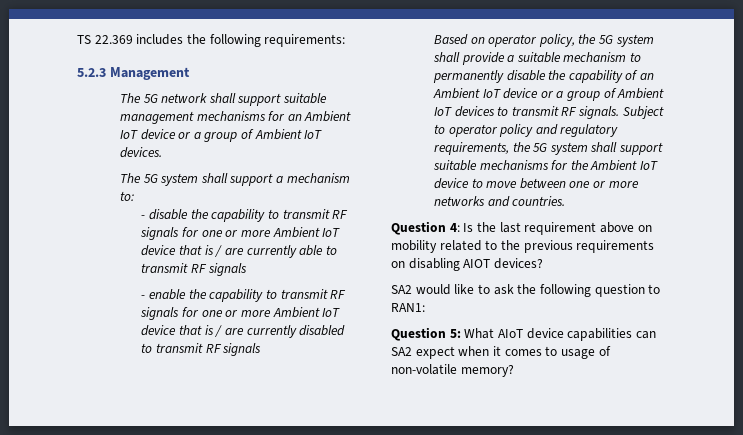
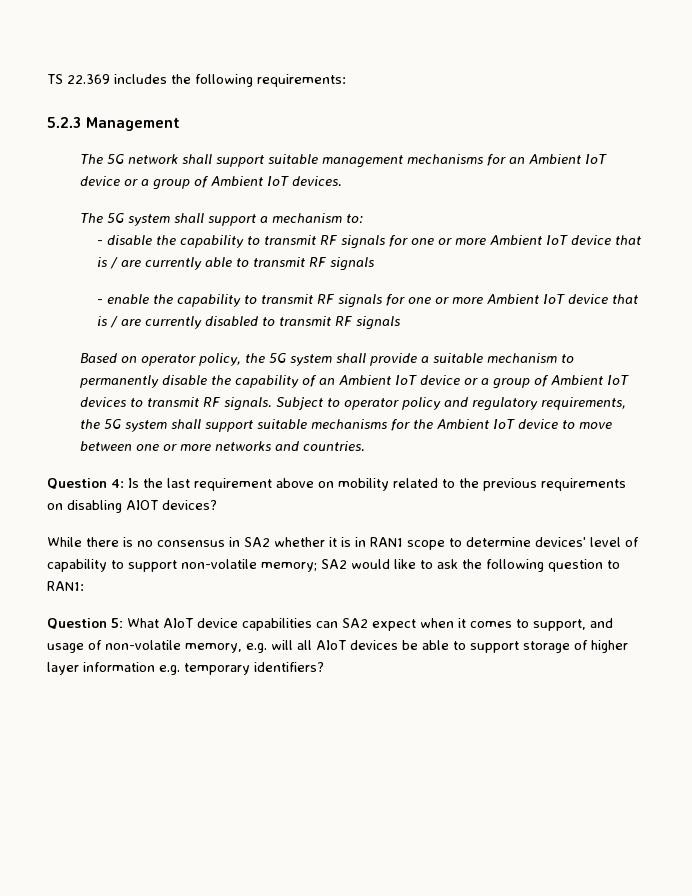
(543, 263) none -> [47,537,639,550] [47,559,317,572] While there is no consensus in SA2 whether it is in RAN1 scope to determine devices' level of capability to support non-volatile memory;
(558, 351) none -> [533,618,613,631] support, and
[460,365,514,377] memory? -> [185,640,628,653] [47,662,324,675] memory, e.g. will all AIoT devices be able to support storage of higher layer information e.g. temporary identifiers?

